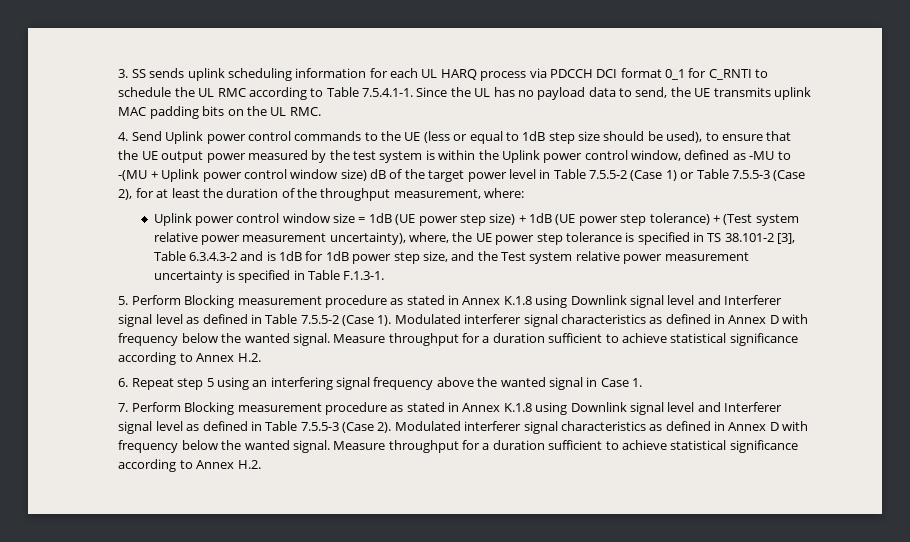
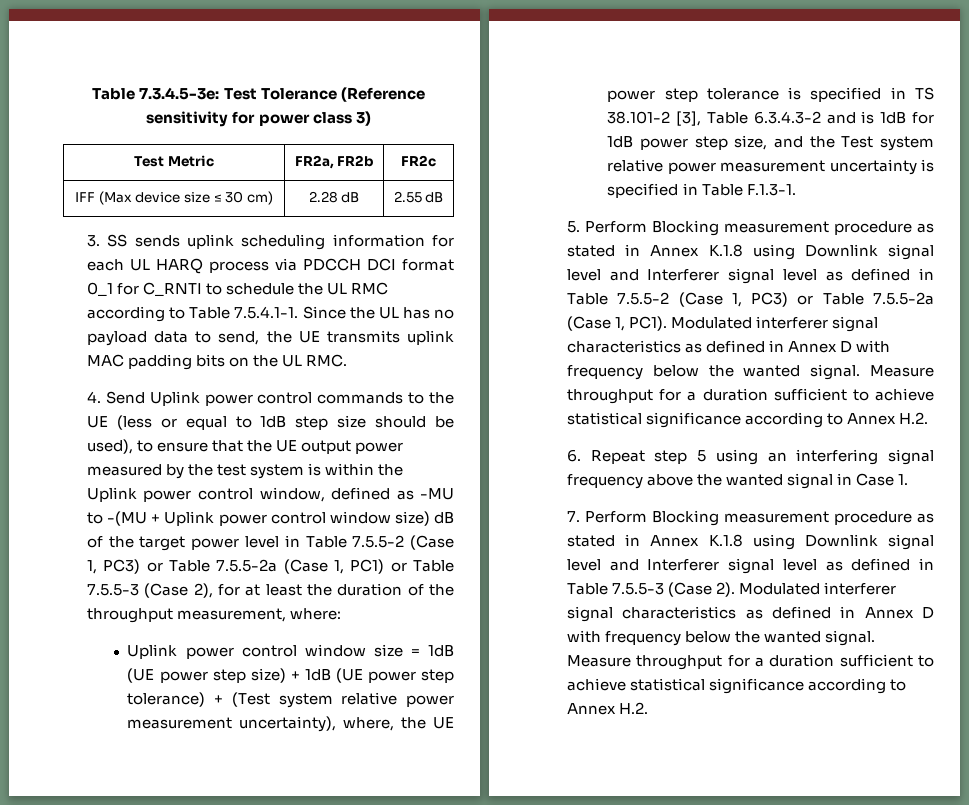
(118, 73) none -> [92,87,425,102] [146,111,371,127] [134,155,214,167] [294,155,374,169] [401,155,436,167] [75,191,273,205] [308,191,360,203] [393,191,444,203] Table 7.3.4.5-3e: Test Tolerance (Reference sensitivity for power class 3) // Test Metric | FR2a, FR2b | FR2c // IFF (Max device size ≤ 30 cm) | 2.28 dB | 2.55 dB //
[665,170,677,181] 1) -> [86,559,385,574] 1, PC3) or Table 7.5.5-2a (Case 1, PC1)
[377,315,392,326] 1). -> [731,292,934,307] [566,316,668,331] 1, PC3) or Table 7.5.5-2a (Case 1, PC1).

